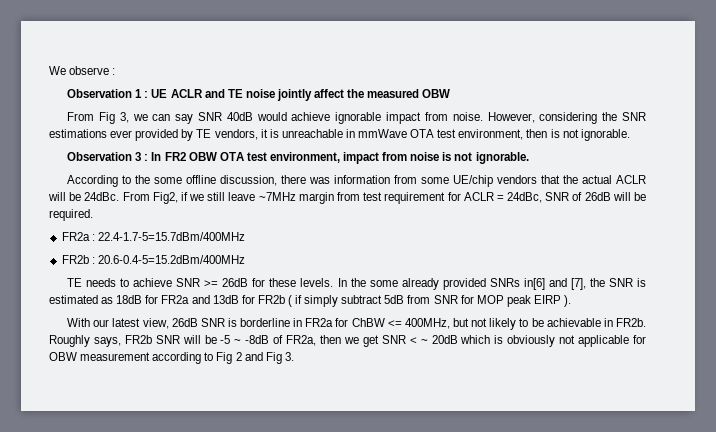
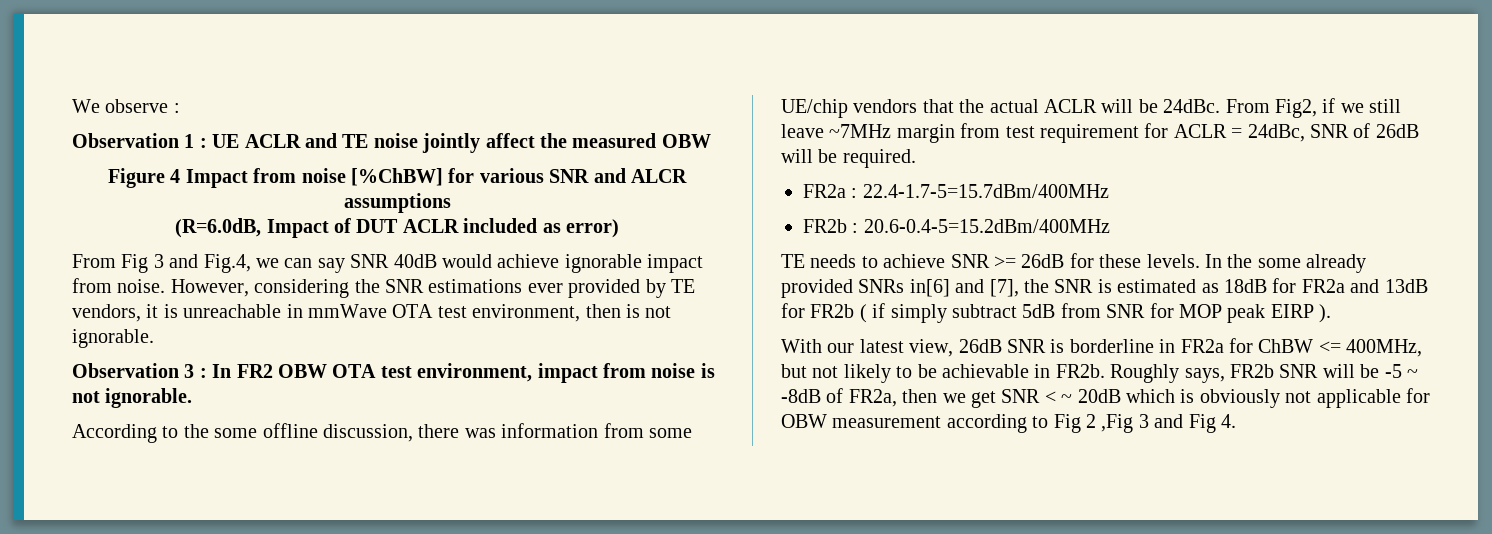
(451, 93) none -> [108,168,687,188] [343,193,451,213] [175,218,619,238] // Figure 4 Impact from noise [%ChBW] for various SNR and ALCR assumptions // (R=6.0dB, Impact of DUT ACLR included as error)
[119,112,129,123] 3, -> [153,254,251,273] 3 and Fig.4,
(242, 356) none -> [1101,414,1149,433] ,Fig 3
[284,352,294,361] 3. -> [1221,414,1236,428] 4.

